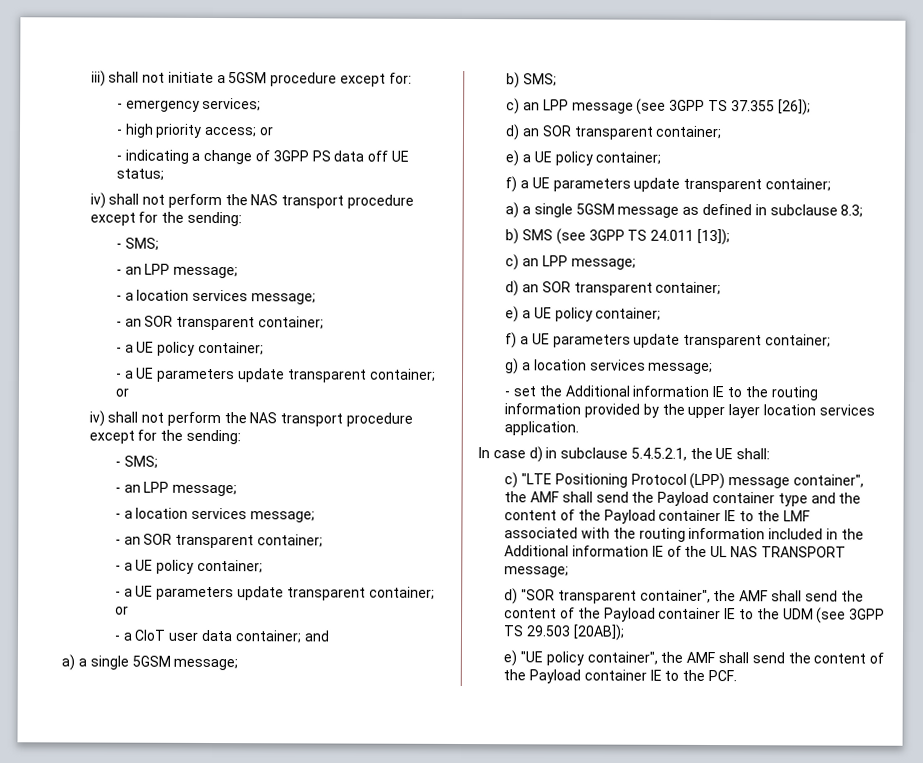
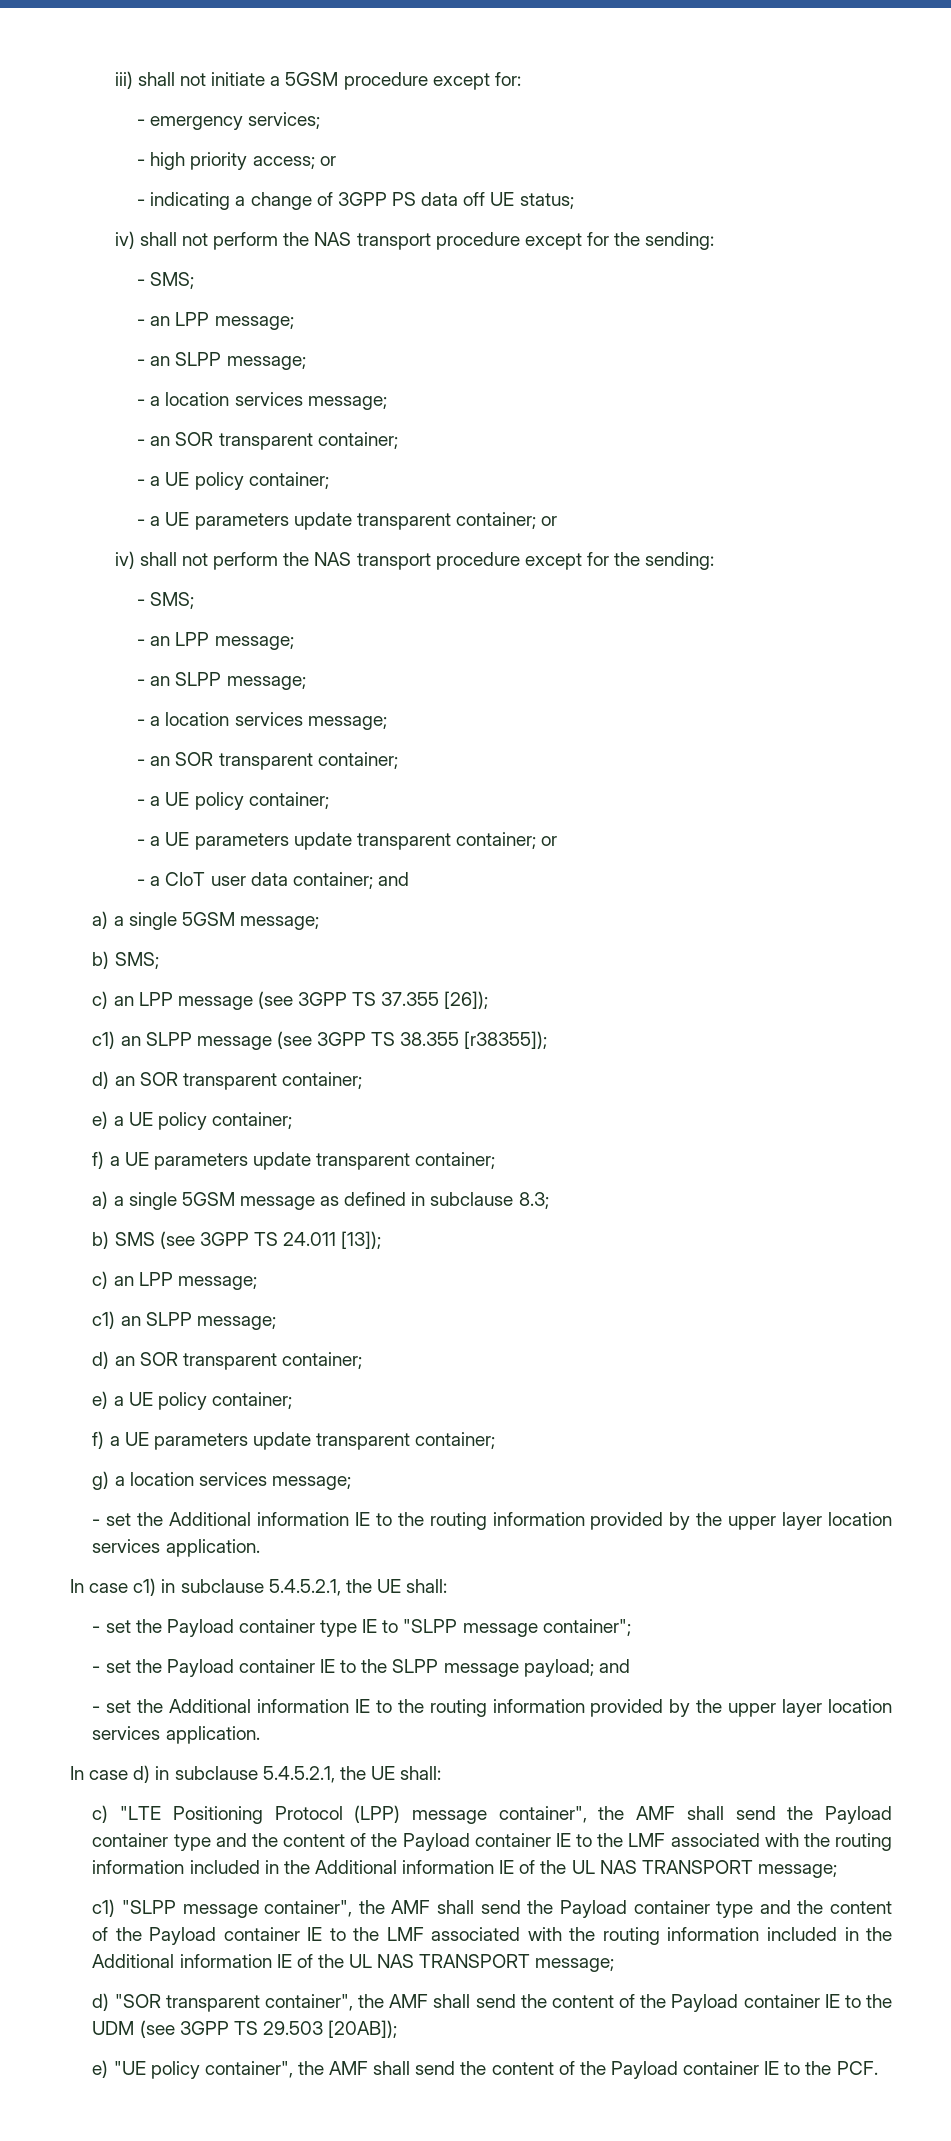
(239, 272) none -> [137,352,306,370] // - an SLPP message;
(238, 490) none -> [137,672,306,690] // - an SLPP message;
(811, 107) none -> [92,1031,548,1050] // c1) an SLPP message (see 3GPP TS 38.355 [r38355]);
(636, 264) none -> [92,1311,276,1330] // c1) an SLPP message;
(580, 428) none -> [70,1578,448,1596] [92,1619,631,1637] [92,1659,630,1677] [92,1699,892,1717] [92,1726,260,1744] // In case c1) in subclause 5.4.5.2.1, the UE shall: // - set the Payload container type IE to "SLPP message container"; // - set the Payload container IE to the SLPP message payload; and // - set the Additional information IE to the routing information provided by the upper layer location services application.
(570, 572) none -> [92,1899,893,1918] [92,1927,893,1945] [92,1954,615,1972] // c1) "SLPP message container", the AMF shall send the Payload container type and the content of the Payload container IE to the LMF associated with the routing information included in the Additional information IE of the UL NAS TRANSPORT message;

